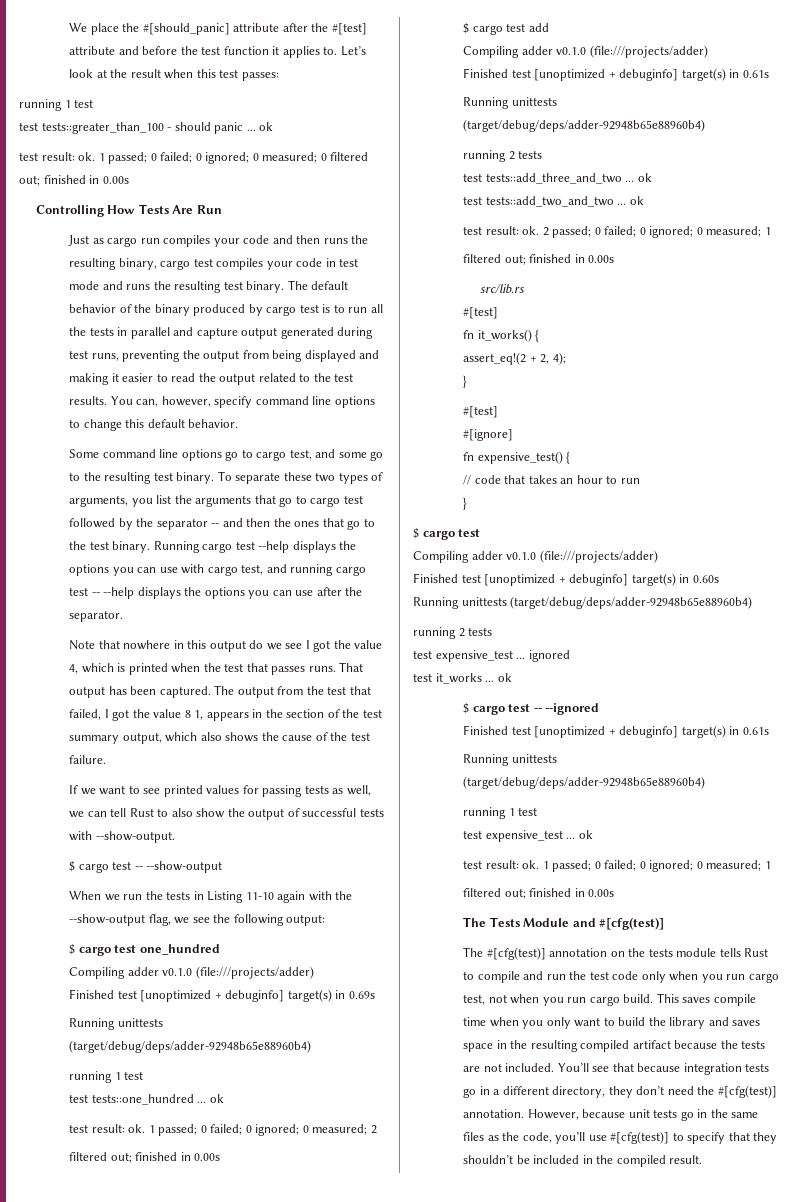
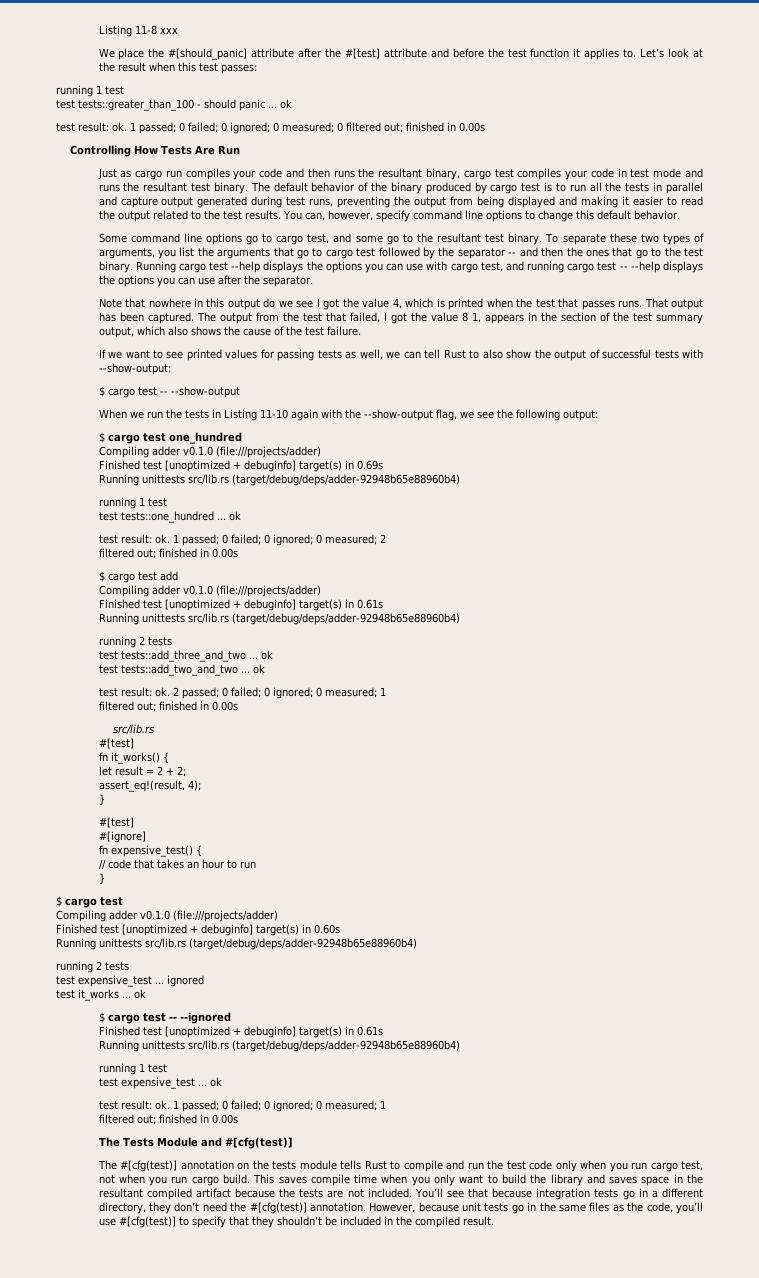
(69, 27) none -> [98,25,178,37] Listing 11-8 xxx //
[69,258,117,270] resulting -> [378,168,423,178] resultant
[174,281,222,293] resulting -> [143,182,188,192] resultant
[104,472,152,484] resulting -> [437,233,482,243] resultant
[95,831,175,843] --show-output. -> [98,363,171,375] --show-output:
(163, 1022) none -> [187,474,229,485] src/lib.rs
(557, 101) none -> [187,613,229,624] src/lib.rs
[463,352,550,365] assert_eq!(2 + 2, -> [98,766,186,777] [98,780,185,792] let result = 2 + 2; // assert_eq!(result,
(507, 601) none -> [145,938,186,949] src/lib.rs
(557, 758) none -> [187,1040,229,1051] src/lib.rs
[530,1040,578,1052] resulting -> [98,1188,143,1198] resultant

